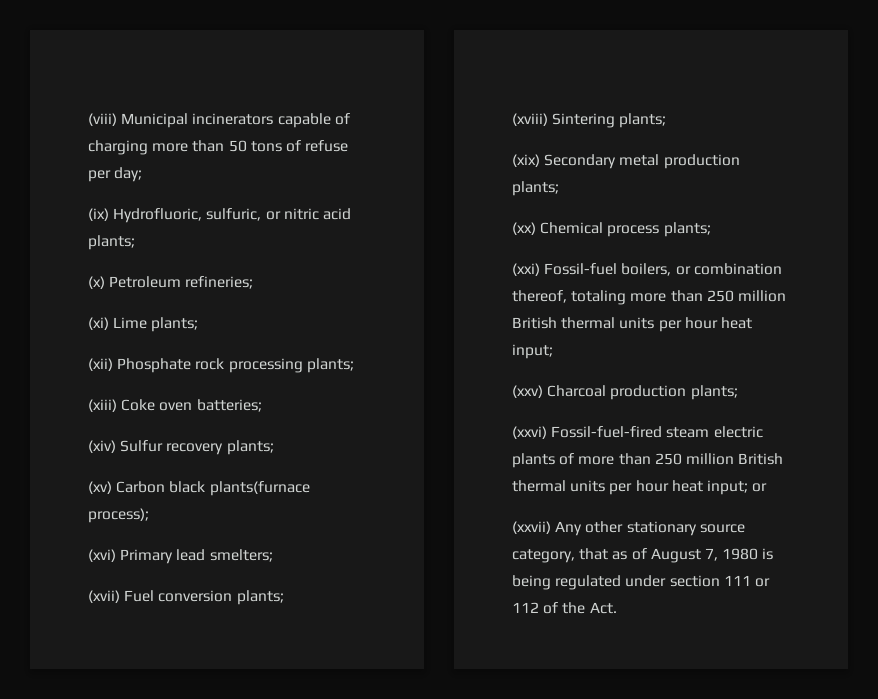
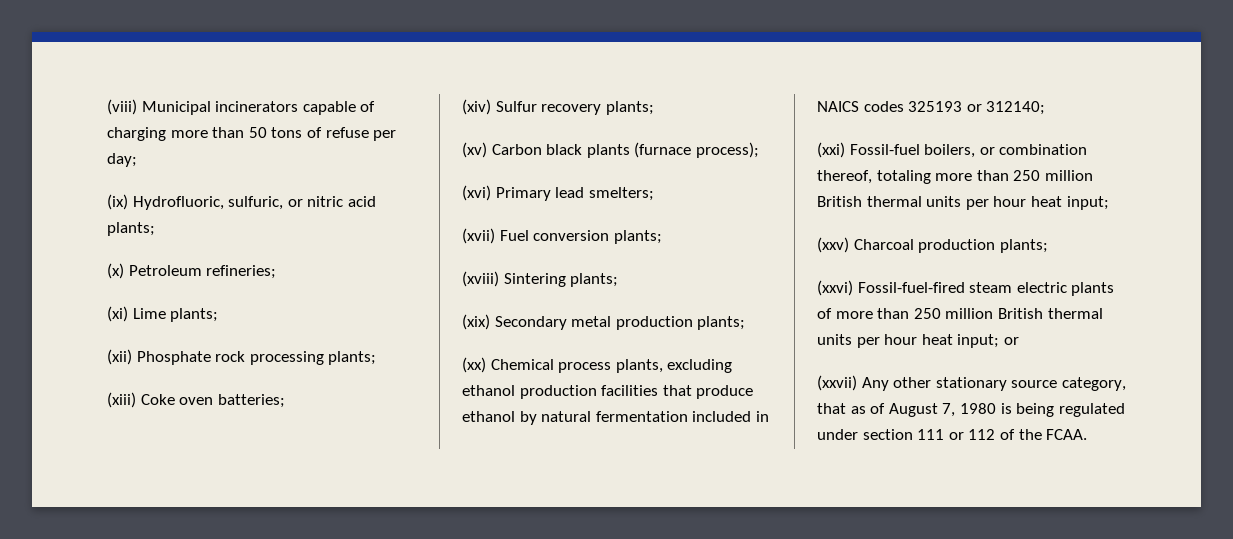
[209,481,310,496] plants(furnace -> [586,142,692,158] plants (furnace
[663,222,711,237] plants; -> [615,359,733,373] [462,385,754,399] [462,411,769,425] [817,101,1046,115] plants, excluding ethanol production facilities that produce ethanol by natural fermentation included in NAICS codes 325193 or 312140;
[589,602,617,614] Act. -> [1046,429,1088,440] FCAA.

